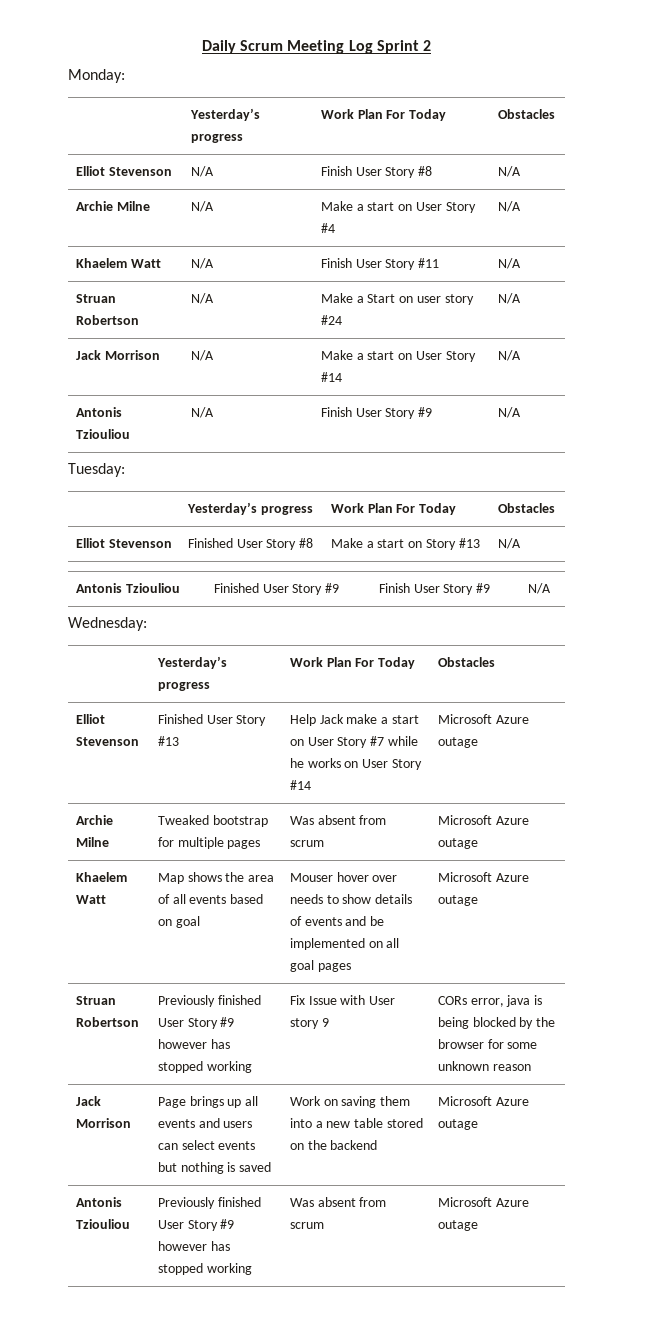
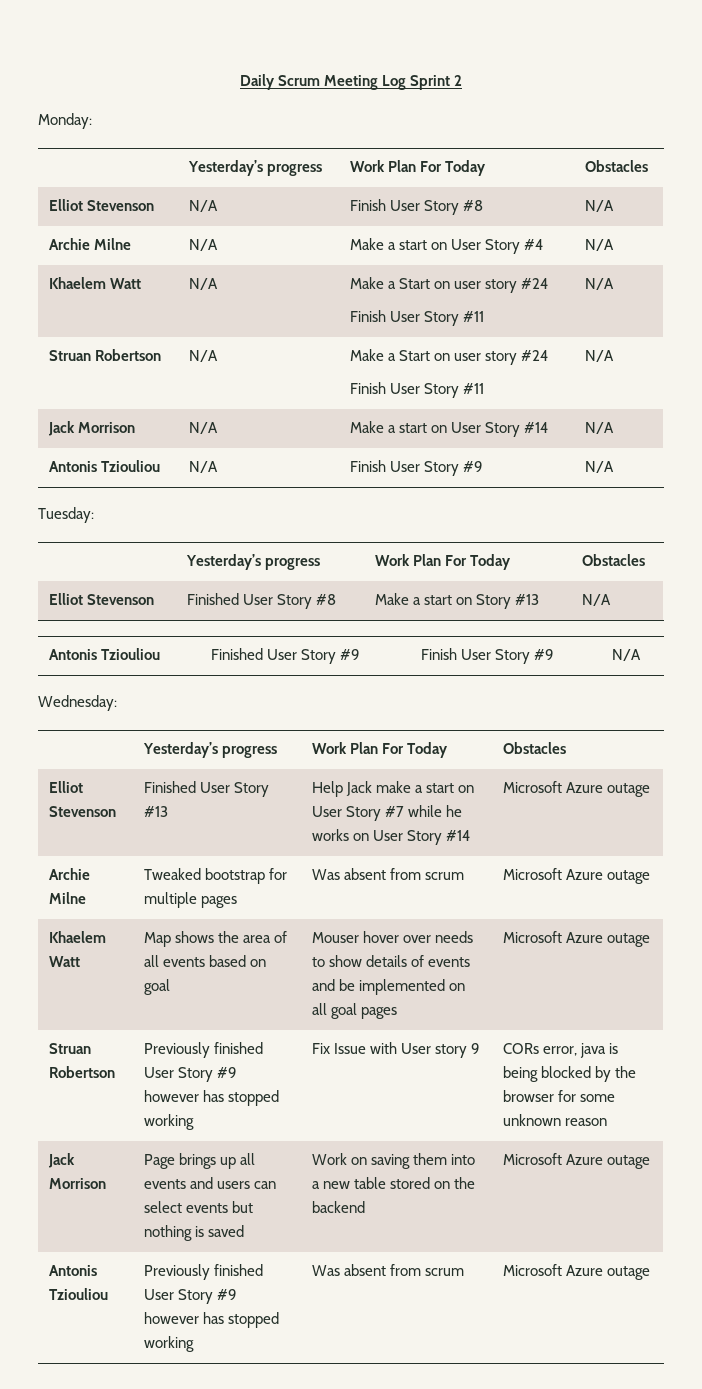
(214, 263) none -> [349,277,549,293] Make a Start on user story #24 //
(342, 320) none -> [349,382,485,398] // Finish User Story #11

